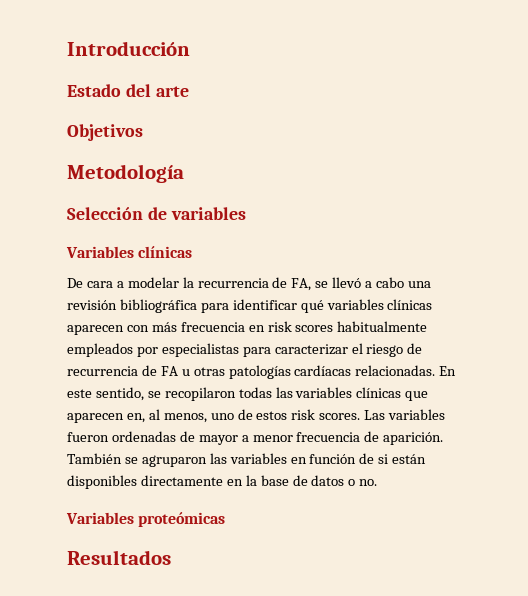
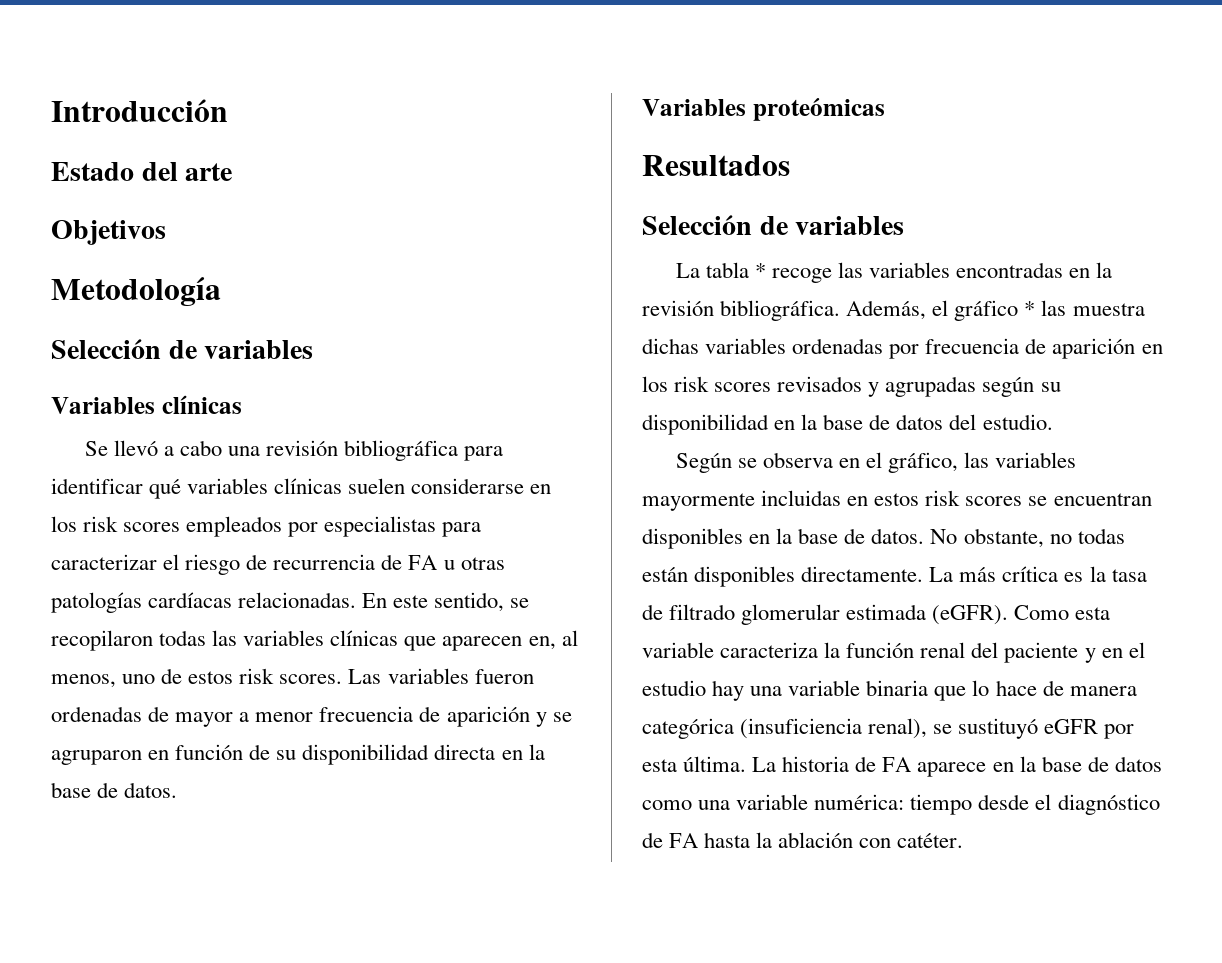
[67,277,329,291] De cara a modelar la recurrencia de FA, se -> [84,441,108,456] Se
[67,321,428,335] aparecen con más frecuencia en risk scores habitualmente -> [348,478,552,494] [51,516,181,532] suelen considerarse en los risk scores
[383,432,444,445] [67,453,427,467] [67,475,378,489] [66,512,226,527] [67,550,171,565] aparición. También se agruparon las variables en función de si están disponibles directamente en la base de datos o no. // Variables proteómicas // Resultados -> [446,706,572,727] [51,744,545,765] [51,782,178,798] [642,98,885,121] [642,155,790,176] [642,215,905,235] [675,262,1113,283] [642,300,1145,321] [642,338,1163,359] [642,376,1061,397] [642,414,1053,435] [675,452,1077,473] [642,490,1152,511] [642,528,1125,549] [642,566,1147,587] [642,604,1111,625] [642,642,1145,663] [642,680,1137,701] [642,718,1135,739] [642,756,1162,777] [642,794,1160,815] [642,832,964,848] aparición y se agruparon en función de su disponibilidad directa en la base de datos. // Variables proteómicas // Resultados // Selección de variables // La tabla * recoge las variables encontradas en la revisión bibliográfica. Además, el gráfico * las muestra dichas variables ordenadas por frecuencia de aparición en los risk scores revisados y agrupadas según su disponibilidad en la base de datos del estudio. // Según se observa en el gráfico, las variables mayormente incluidas en estos risk scores se encuentran disponibles en la base de datos. No obstante, no todas están disponibles directamente. La más crítica es la tasa de filtrado glomerular estimada (eGFR). Como esta variable caracteriza la función renal del paciente y en el estudio hay una variable binaria que lo hace de manera categórica (insuficiencia renal), se sustituyó eGFR por esta última. La historia de FA aparece en la base de datos como una variable numérica: tiempo desde el diagnóstico de FA hasta la ablación con catéter.

